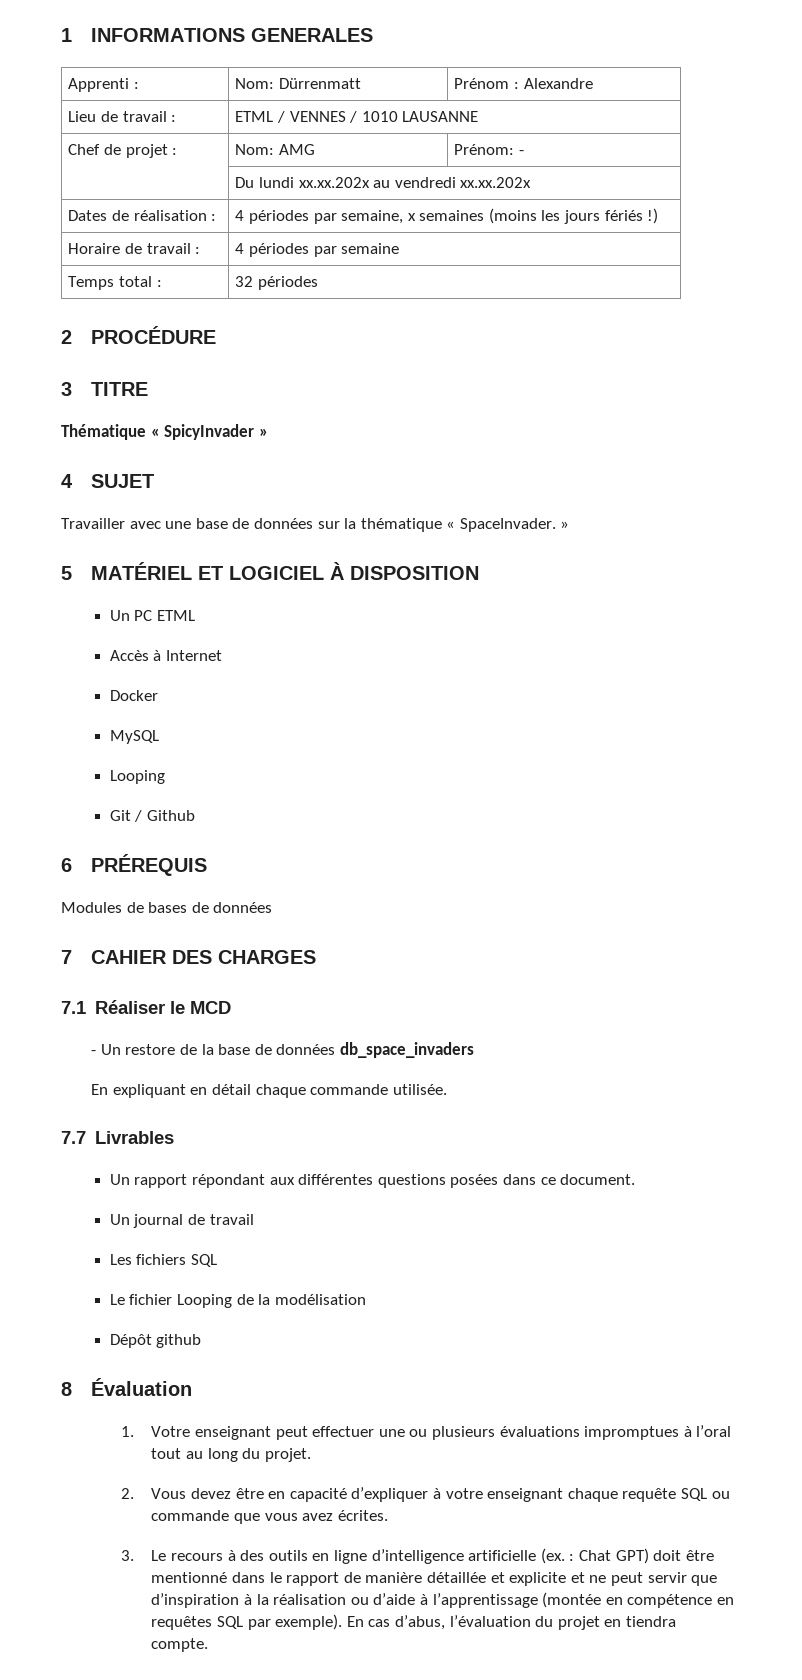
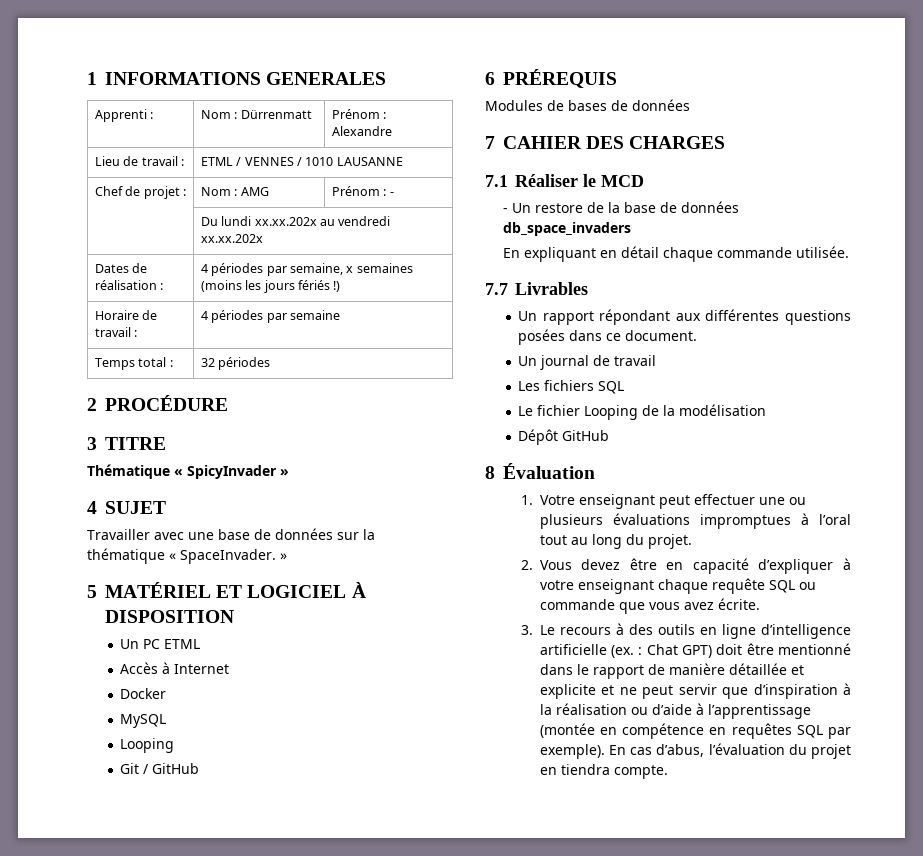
[235,78,275,89] Nom: -> [200,110,238,119] Nom :
[235,144,275,155] Nom: -> [200,187,238,196] Nom :
[454,144,515,155] Prénom: -> [331,186,387,196] Prénom :
[147,810,196,821] Github -> [152,763,200,774] GitHub
[156,1334,202,1348] github -> [562,430,610,441] GitHub
[337,1510,388,1521] écrites. -> [717,598,760,610] écrite.

